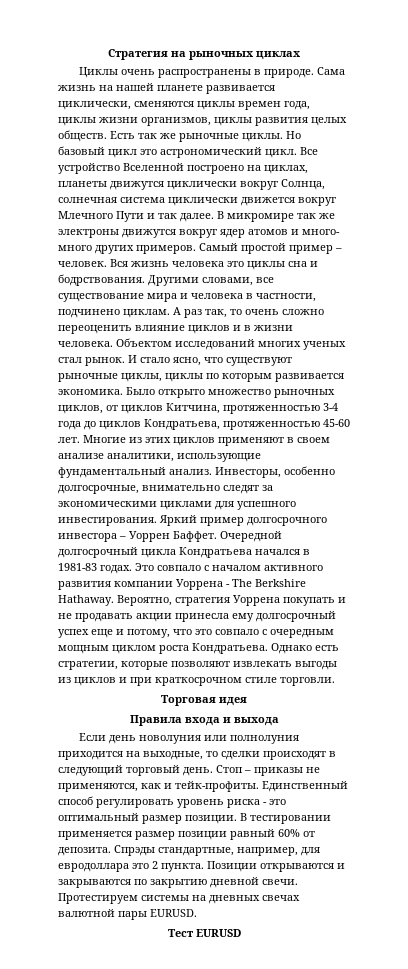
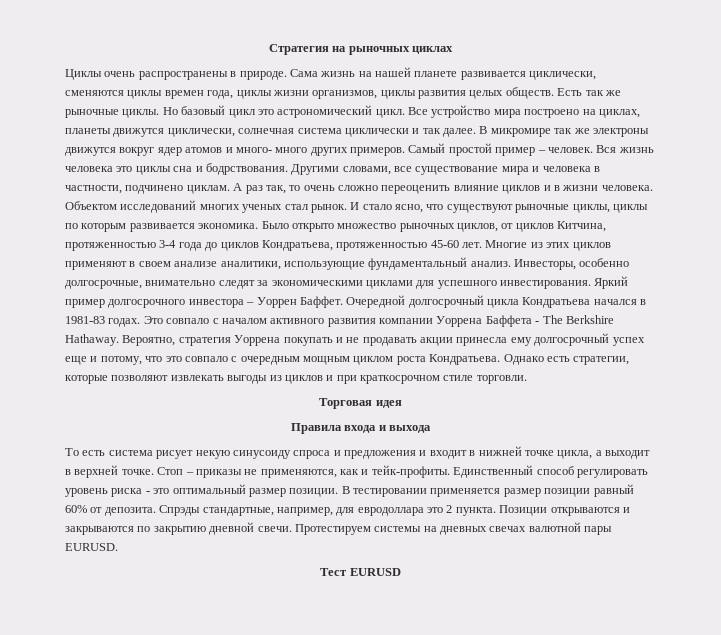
[123,163,184,171] Вселенной -> [493,109,521,118] мира
[167,179,325,190] [58,197,336,206] [58,211,144,222] циклически вокруг Солнца, солнечная система циклически движется вокруг Млечного Пути -> [167,128,409,137] циклически, солнечная система циклически
(223, 584) none -> [485,315,532,327] Баффета
[79,733,300,744] [58,751,336,760] [58,765,213,776] Если день новолуния или полнолуния приходится на выходные, то сделки происходят в следующий торговый день. -> [65,446,650,459] [65,465,154,478] То есть система рисует некую синусоиду спроса и предложения и входит в нижней точке цикла, а выходит в верхней точке.

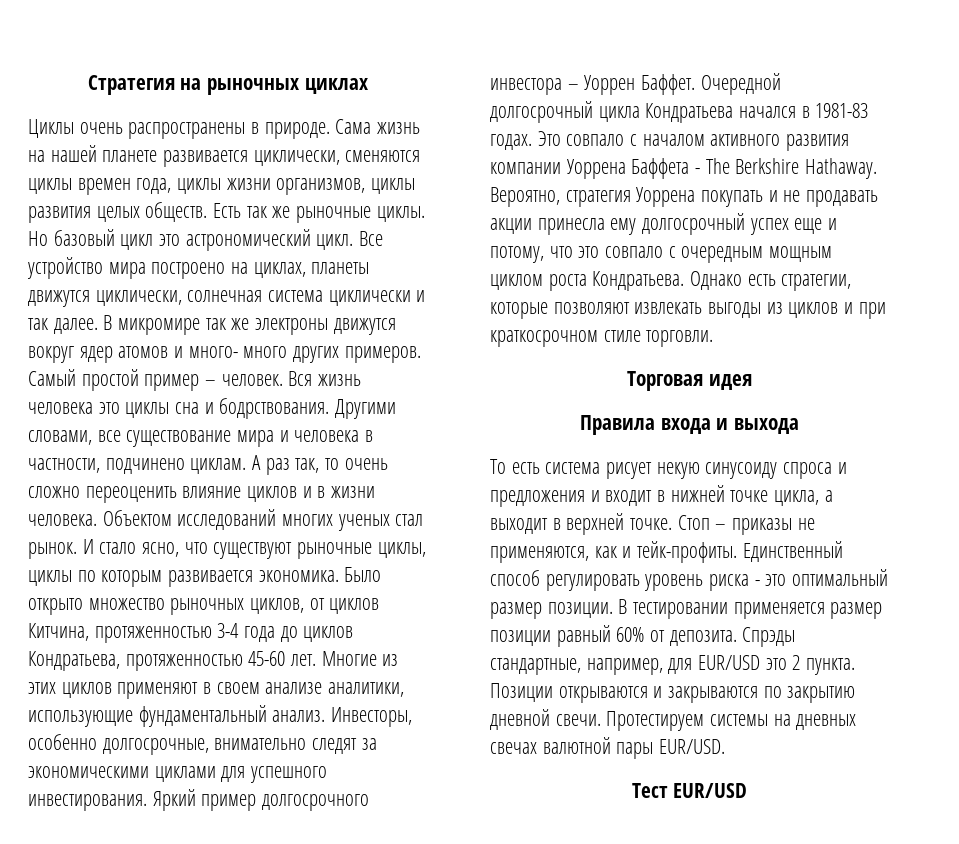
[357,507,424,516] евродоллара -> [698,655,761,670] EUR/USD
[65,543,118,551] EURUSD. -> [659,739,726,754] EUR/USD.
[349,568,401,576] EURUSD -> [673,783,748,798] EUR/USD

